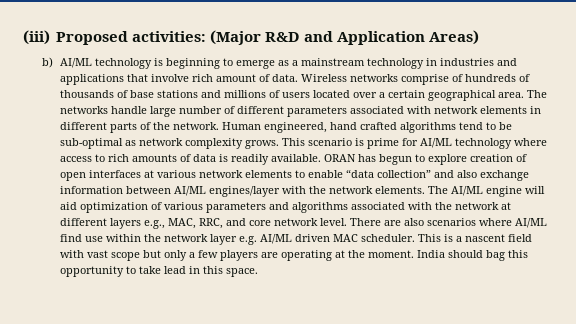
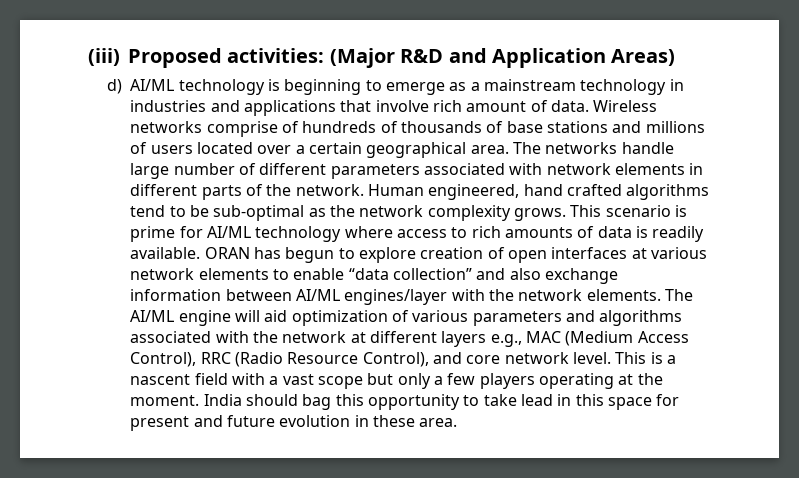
[41,57,53,68] b) -> [107,79,123,94] d)
(137, 143) none -> [329,205,355,217] the
[168,218,548,229] [60,234,416,245] MAC, RRC, and core network level. There are also scenarios where AI/ML find use within the network layer e.g. AI/ML driven MAC scheduler. -> [525,331,689,346] [130,352,611,367] MAC (Medium Access Control), RRC (Radio Resource Control), and core network level.
(85, 254) none -> [269,376,279,385] a
[261,252,279,258] are -> (535, 381) none
[226,268,259,277] space. -> [607,394,680,410] [130,415,458,431] space for present and future evolution in these area.

